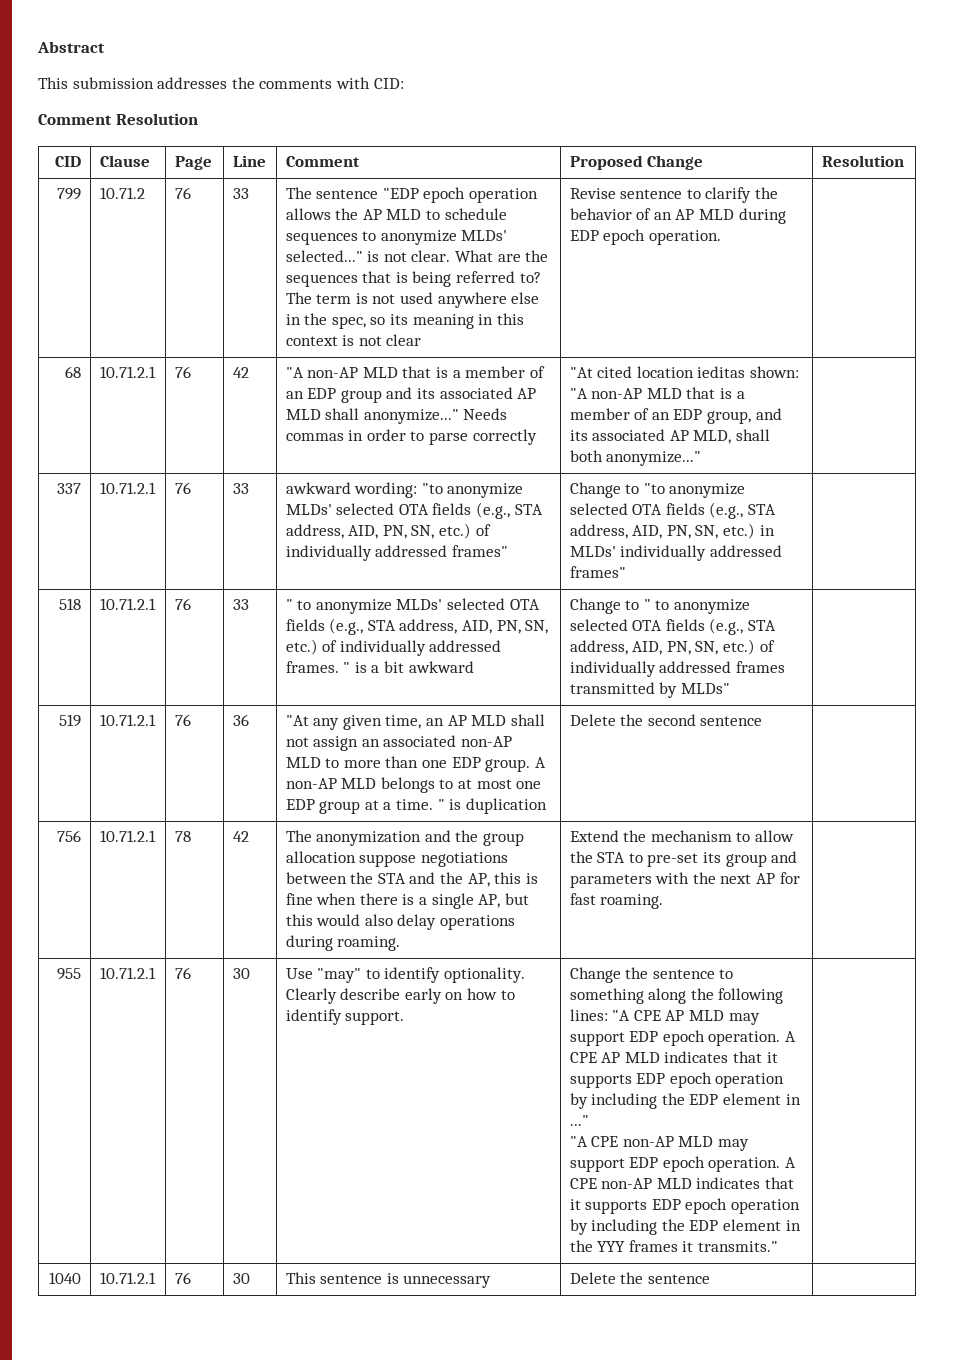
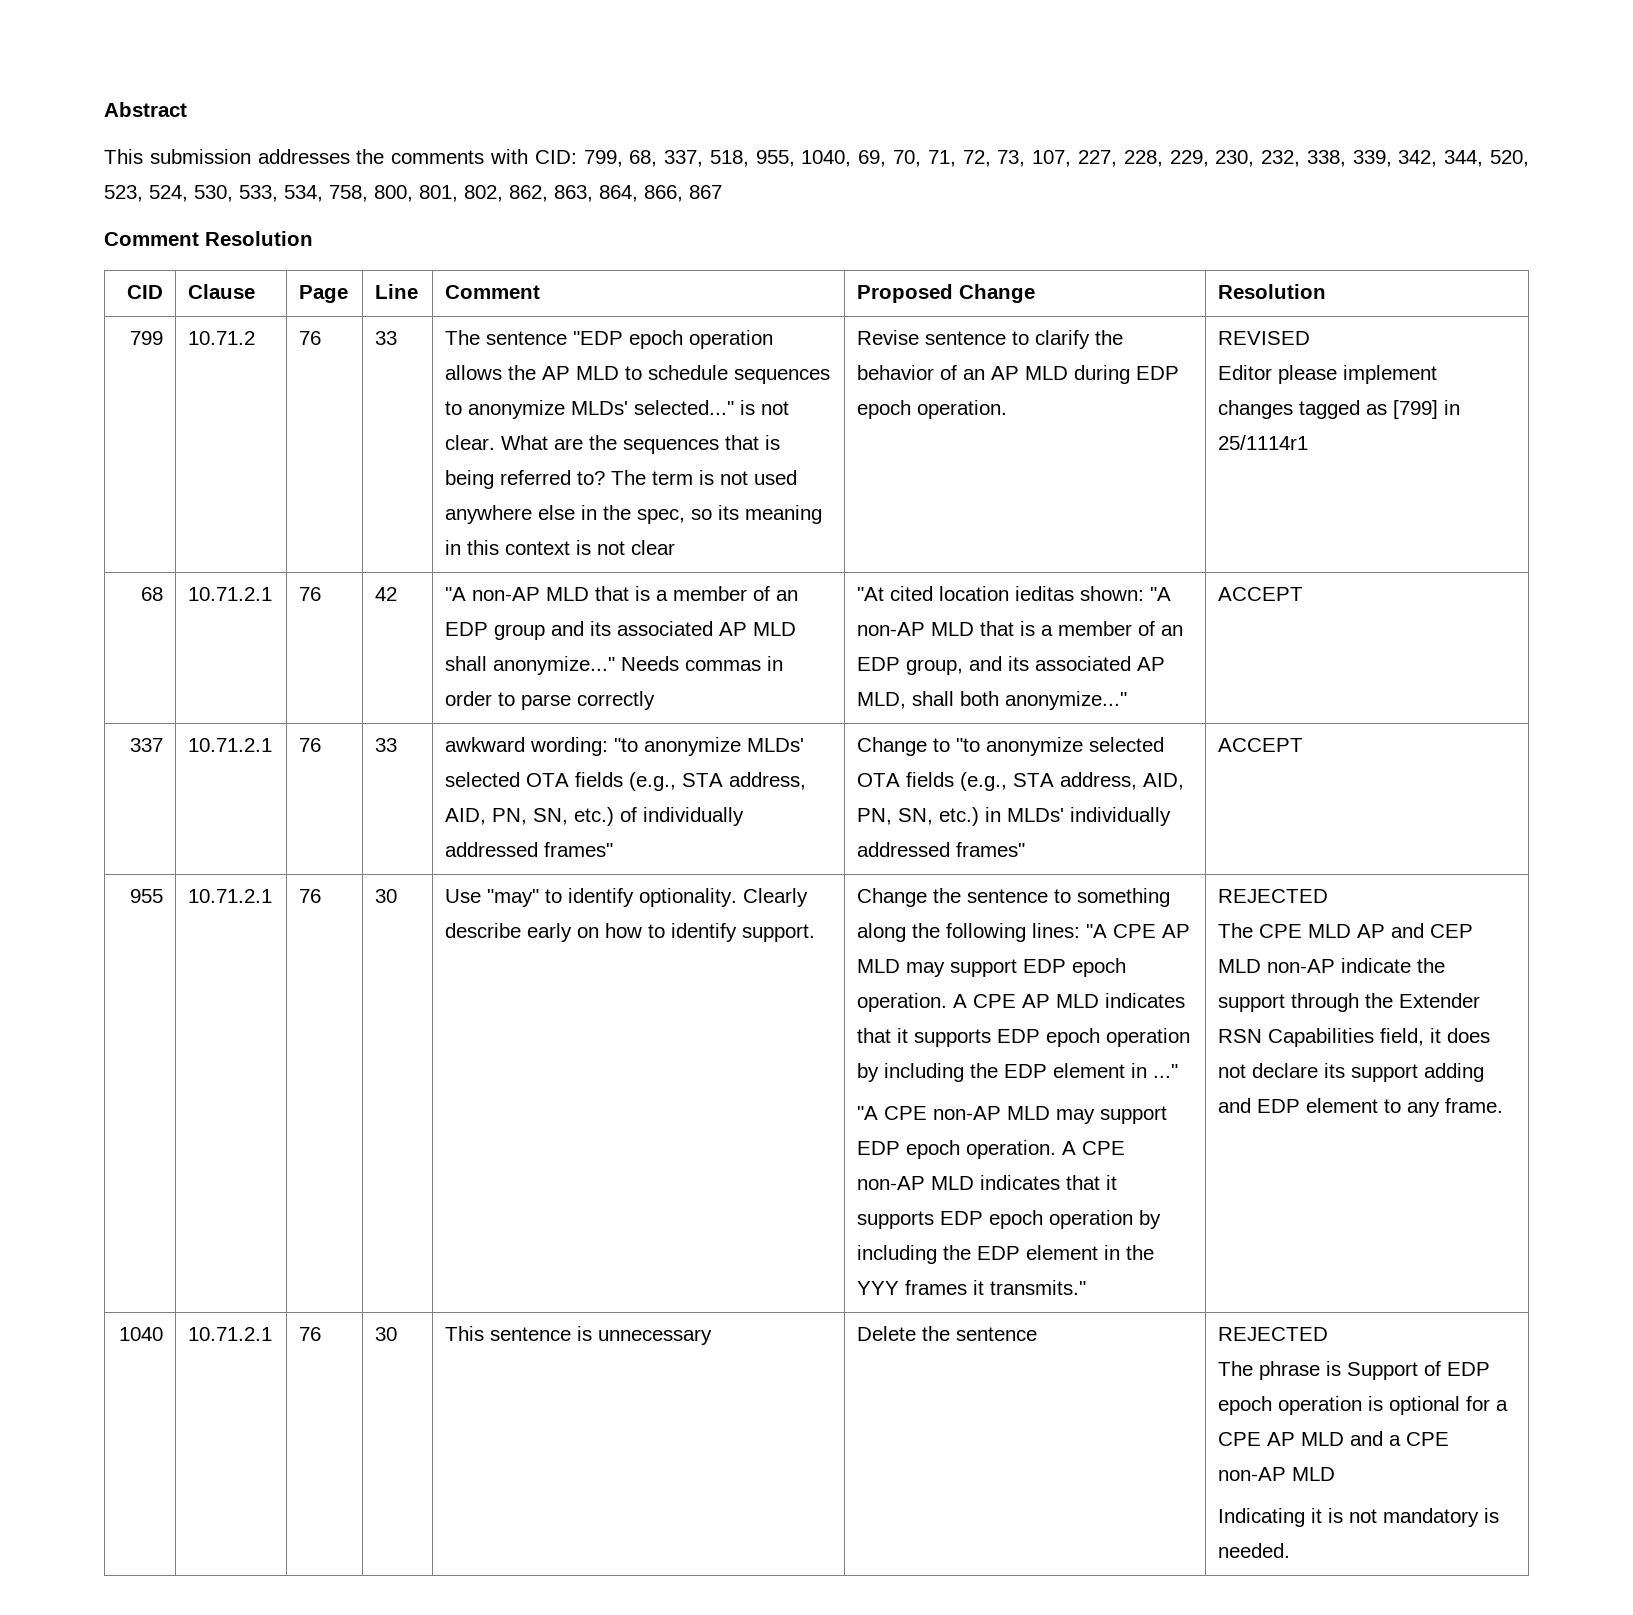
(404, 83) none -> [583,150,1529,167] [104,185,722,202] 799, 68, 337, 518, 955, 1040, 69, 70, 71, 72, 73, 107, 227, 228, 229, 230, 232, 338, 339, 342, 344, 520, 523, 524, 530, 533, 534, 758, 800, 801, 802, 862, 863, 864, 866, 867
(721, 237) none -> [1218,331,1311,345] [1218,365,1438,384] [1218,400,1461,419] [1218,435,1309,450] REVISED // Editor please implement changes tagged as [799] in 25/1114r1
(702, 458) none -> [1218,587,1304,601] ACCEPT
[59,598,82,610] [99,598,156,610] [174,598,191,610] [232,599,249,610] [285,598,540,614] [285,618,549,635] [285,639,502,656] [285,661,474,673] [569,598,751,614] [569,618,777,635] [569,639,775,655] [569,661,785,677] [569,682,730,698] [59,714,82,727] [99,714,156,726] [174,714,191,726] [232,714,249,726] [285,714,545,730] [285,735,513,751] [285,756,546,772] [285,777,542,793] [285,798,547,814] [569,714,763,726] [57,830,82,842] [99,830,156,842] [174,831,191,842] [232,831,249,842] [285,830,525,846] [285,851,508,867] [285,872,538,887] [285,893,529,909] [285,914,516,930] [285,935,401,951] [569,830,795,842] [569,851,798,867] [569,872,800,888] [569,893,664,909] // 518 | 10.71.2.1 | 76 | 33 | " to anonymize MLDs' selected OTA fields (e.g., STA address, AID, PN, SN, etc.) of individually addressed frames. " is a bit awkward | Change to " to anonymize selected OTA fields (e.g., STA address, AID, PN, SN, etc.) of individually addressed frames transmitted by MLDs" | // 519 | 10.71.2.1 | 76 | 36 | "At any given time, an AP MLD shall not assign an associated non-AP MLD to more than one EDP group. A non-AP MLD belongs to at most one EDP group at a time. " is duplication | Delete the second sentence | // 756 | 10.71.2.1 | 78 | 42 | The anonymization and the group allocation suppose negotiations between the STA and the AP, this is fine when there is a single AP, but this would also delay operations during roaming. | Extend the mechanism to allow the STA to pre-set its group and parameters with the next AP for fast roaming. | -> [1218,738,1304,752] ACCEPT
(779, 1246) none -> [1218,889,1329,903] [1218,923,1474,938] [1218,958,1446,973] [1218,993,1481,1012] [1218,1028,1491,1047] [1218,1063,1485,1082] [1218,1098,1504,1117] REJECTED // The CPE MLD AP and CEP MLD non-AP indicate the support through the Extender RSN Capabilities field, it does not declare its support adding and EDP element to any frame.
(710, 1279) none -> [1218,1327,1329,1341] [1218,1361,1491,1380] [1218,1396,1509,1415] [1218,1431,1450,1446] [1218,1467,1336,1481] [1218,1508,1500,1527] [1218,1543,1291,1558] REJECTED // The phrase is Support of EDP epoch operation is optional for a CPE AP MLD and a CPE non-AP MLD // Indicating it is not mandatory is needed.

